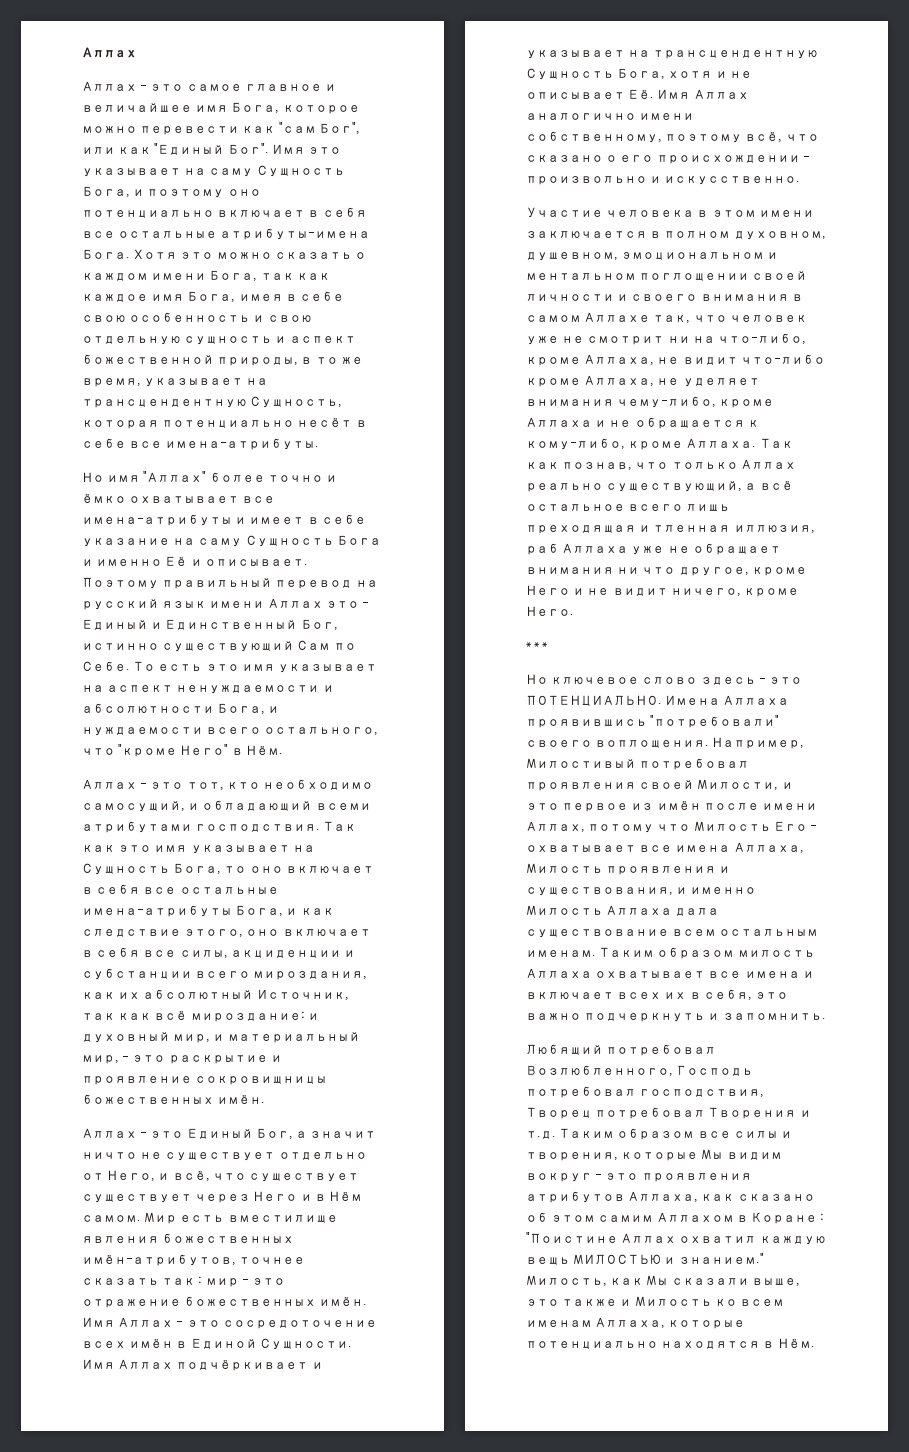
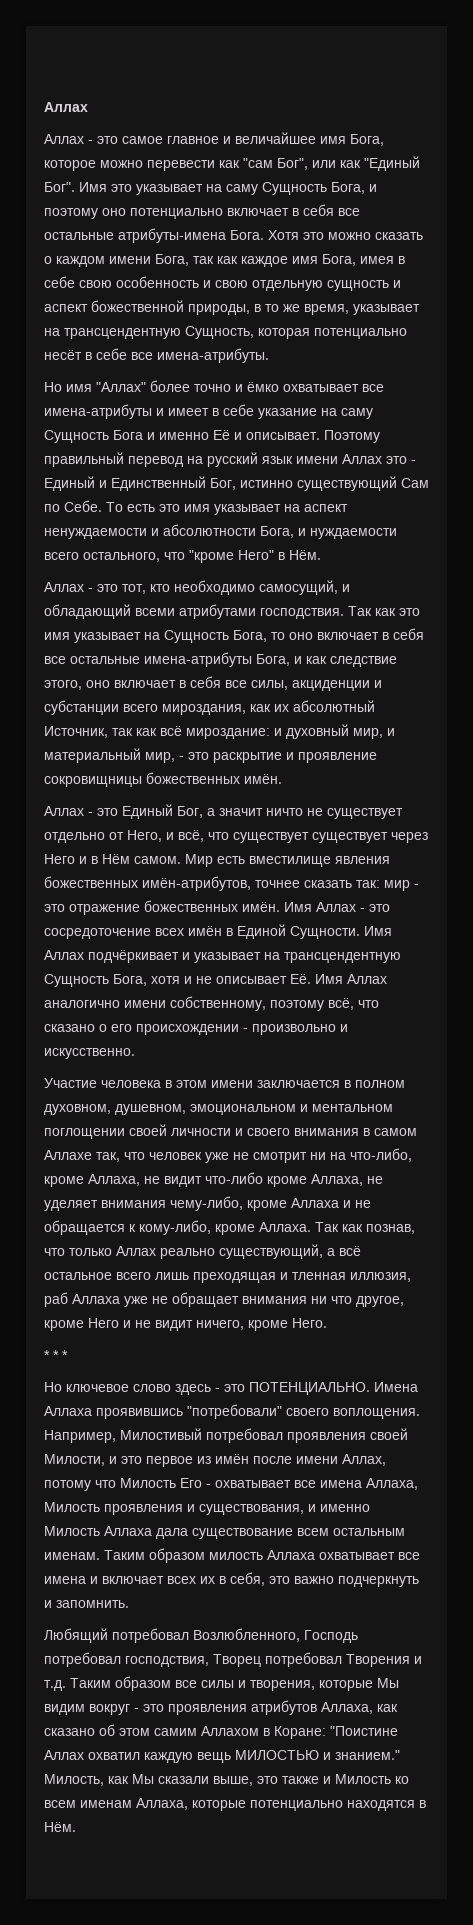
[162,1276,203,1285] так : -> [356,880,380,888] так:
[751,1212,825,1224] Коране : -> [274,1726,326,1739] Коране:

